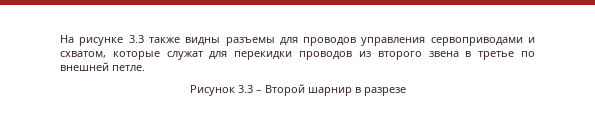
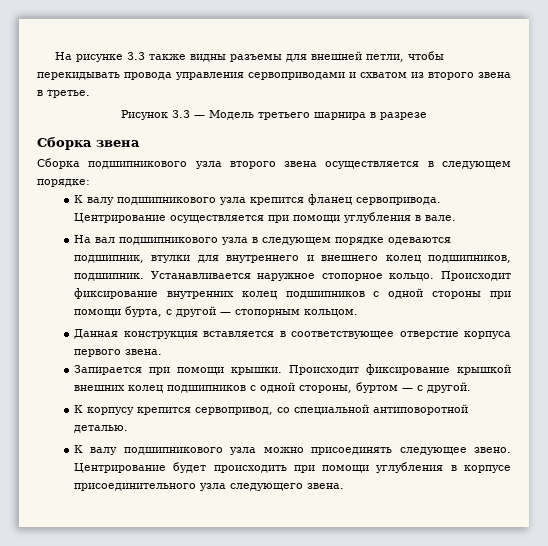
[303,37,535,46] [60,51,535,60] [60,62,145,71] [189,84,406,96] проводов управления сервоприводами и схватом, которые служат для перекидки проводов из второго звена в третье по внешней петле. // Рисунок 3.3 – Второй шарнир в разрезе -> [310,51,444,62] [37,72,511,80] [37,90,90,98] [121,110,427,120] [37,136,140,150] [37,158,511,169] [37,179,90,187] [74,194,442,205] [74,212,457,223] [74,235,452,245] [74,255,512,263] [74,271,511,281] [74,288,512,299] [74,306,359,317] [74,329,511,339] [74,349,163,357] [74,364,511,375] [74,382,472,393] [74,404,469,415] [74,425,129,433] [74,445,512,455] [74,462,511,473] [74,483,345,491] внешней петли, чтобы перекидывать провода управления сервоприводами и схватом из второго звена в третье. // Рисунок 3.3 — Модель третьего шарнира в разрезе // Сборка звена // Сборка подшипникового узла второго звена осуществляется в следующем порядке: // К валу подшипникового узла крепится фланец сервопривода. Центрирование осуществляется при помощи углубления в вале. // На вал подшипникового узла в следующем порядке одеваются подшипник, втулки для внутреннего и внешнего колец подшипников, подшипник. Устанавливается наружное стопорное кольцо. Происходит фиксирование внутренних колец подшипников с одной стороны при помощи бурта, с другой — стопорным кольцом. // Данная конструкция вставляется в соответствующее отверстие корпуса первого звена. // Запирается при помощи крышки. Происходит фиксирование крышкой внешних колец подшипников с одной стороны, буртом — с другой. // К корпусу крепится сервопривод, со специальной антиповоротной деталью. // К валу подшипникового узла можно присоединять следующее звено. Центрирование будет происходить при помощи углубления в корпусе присоединительного узла следующего звена.

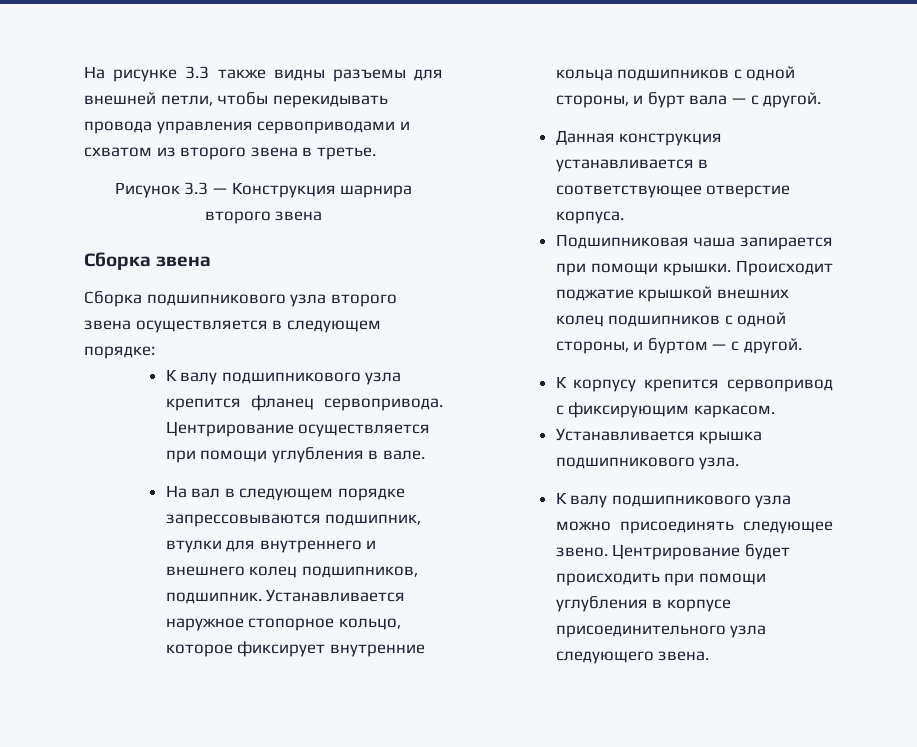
[209,110,427,120] Модель третьего шарнира в разрезе -> [231,182,413,198] [204,211,323,224] Конструкция шарнира второго звена
[119,237,249,245] подшипникового узла -> (221, 493) none
[388,237,452,245] одеваются -> [165,514,321,527] запрессовываются
[389,271,511,281] [74,288,512,299] [74,306,359,317] кольцо. Происходит фиксирование внутренних колец подшипников с одной стороны при помощи бурта, с другой — стопорным кольцом. -> [338,618,401,630] [165,641,425,657] [555,66,796,81] [555,92,822,108] кольцо, которое фиксирует внутренние кольца подшипников с одной стороны, и бурт вала — с другой.
[203,331,275,337] вставляется -> [555,159,694,172] устанавливается
[464,331,511,339] [74,349,163,357] [74,365,143,375] корпуса первого звена. // Запирается -> [555,211,624,224] [555,234,833,250] корпуса. // Подшипниковая чаша запирается
[366,364,451,375] фиксирование -> [555,289,634,301] поджатие
(353, 389) none -> [633,341,644,350] и
[195,404,469,415] [74,425,129,433] сервопривод, со специальной антиповоротной деталью. -> [727,379,833,392] [555,402,775,418] [555,428,763,444] [555,457,740,470] сервопривод с фиксирующим каркасом. // Устанавливается крышка подшипникового узла.

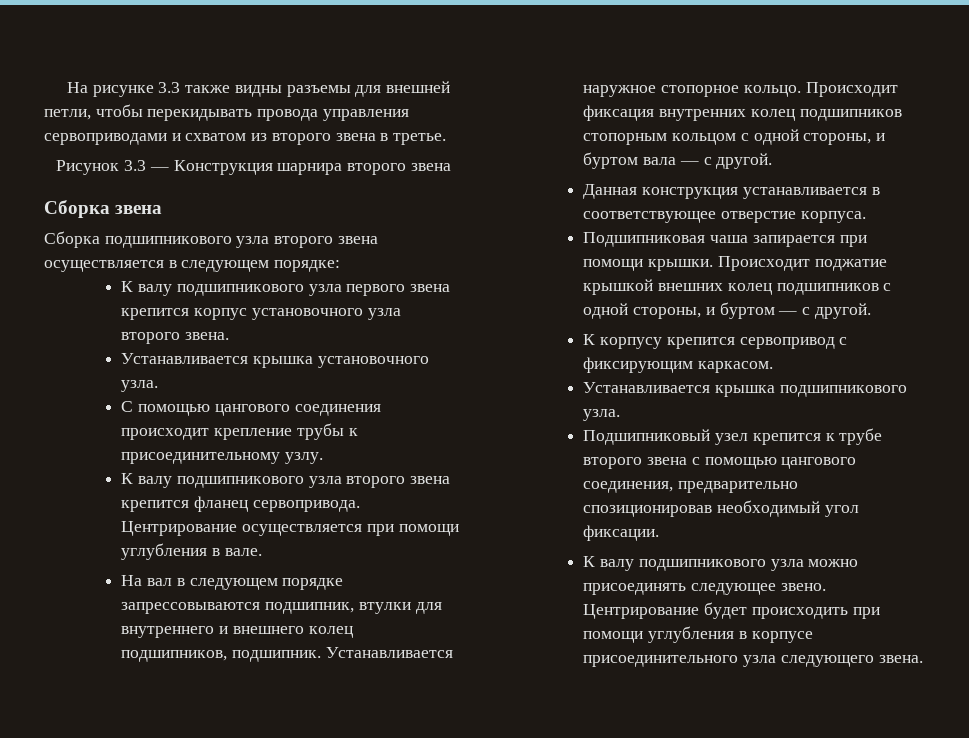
(402, 378) none -> [346,284,450,296] [121,308,401,320] [121,332,230,344] [121,353,429,368] [121,380,159,392] [121,401,381,416] [121,423,358,440] [121,452,324,464] [121,473,450,488] первого звена крепится корпус установочного узла второго звена. // Устанавливается крышка установочного узла. // С помощью цангового соединения происходит крепление трубы к присоединительному узлу. // К валу подшипникового узла второго звена
[338,618,401,630] [165,641,425,657] [555,66,796,81] [555,92,685,108] кольцо, которое фиксирует внутренние кольца подшипников с одной стороны, и бурт -> [743,82,898,97] [583,105,902,121] [583,129,885,145] [583,152,639,169] кольцо. Происходит фиксация внутренних колец подшипников стопорным кольцом с одной стороны, и буртом
(740, 463) none -> [583,428,883,445] [583,457,857,469] [583,481,799,493] [583,500,859,517] [583,525,660,541] // Подшипниковый узел крепится к трубе второго звена с помощью цангового соединения, предварительно спозиционировав необходимый угол фиксации.

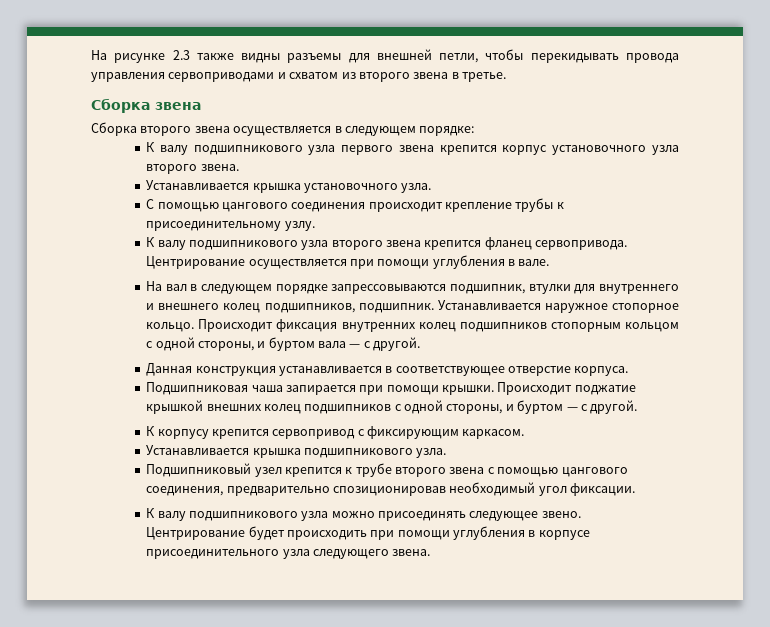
[158,82,181,93] 3.3 -> [172,50,190,60] 2.3
[56,160,451,175] // Рисунок 3.3 — Конструкция шарнира второго звена -> (506, 77) none
[104,236,270,248] подшипникового узла -> (137, 129) none

